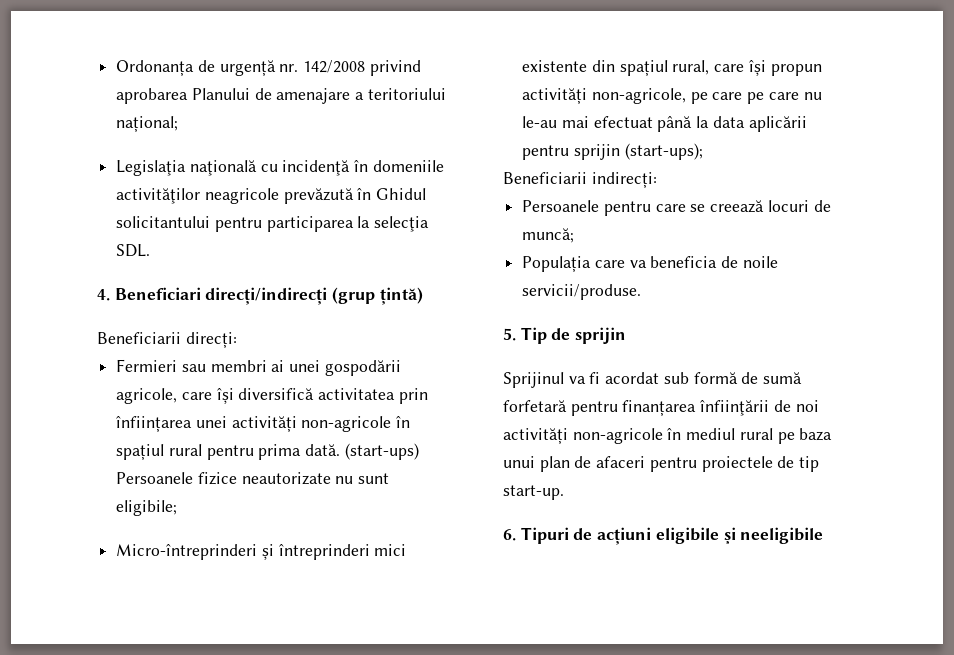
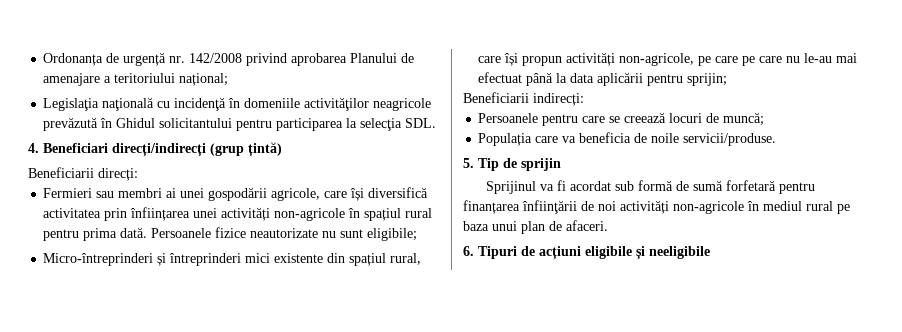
[344,443,419,460] (start-ups) -> (148, 232) none
[573,143,703,160] sprijin (start-ups); -> [687,73,728,86] sprijin;
[596,456,820,472] [503,485,564,500] afaceri pentru proiectele de tip start-up. -> [566,220,608,231] afaceri.

